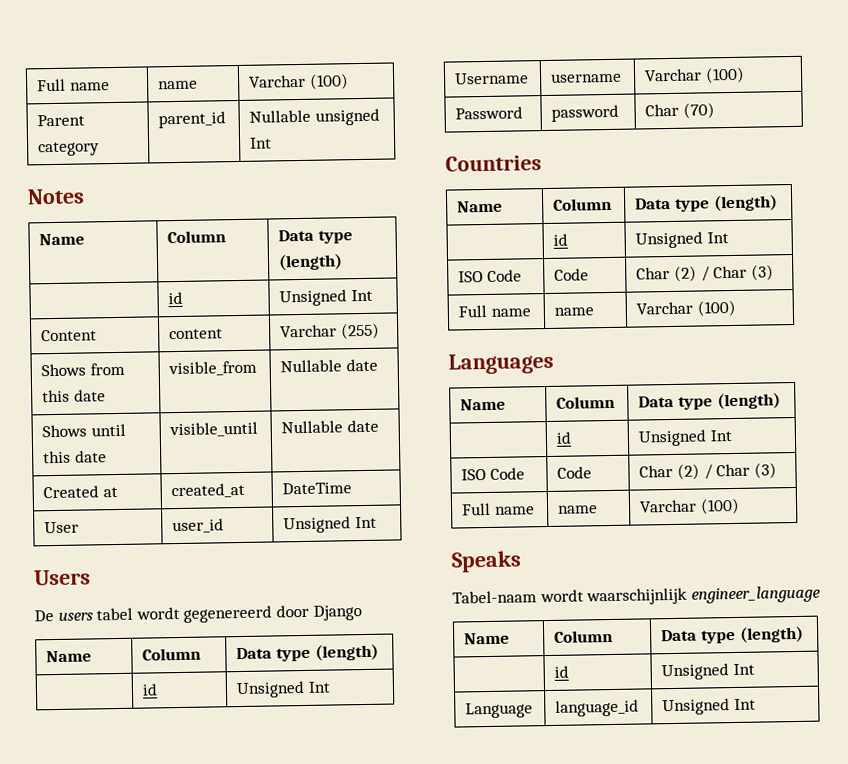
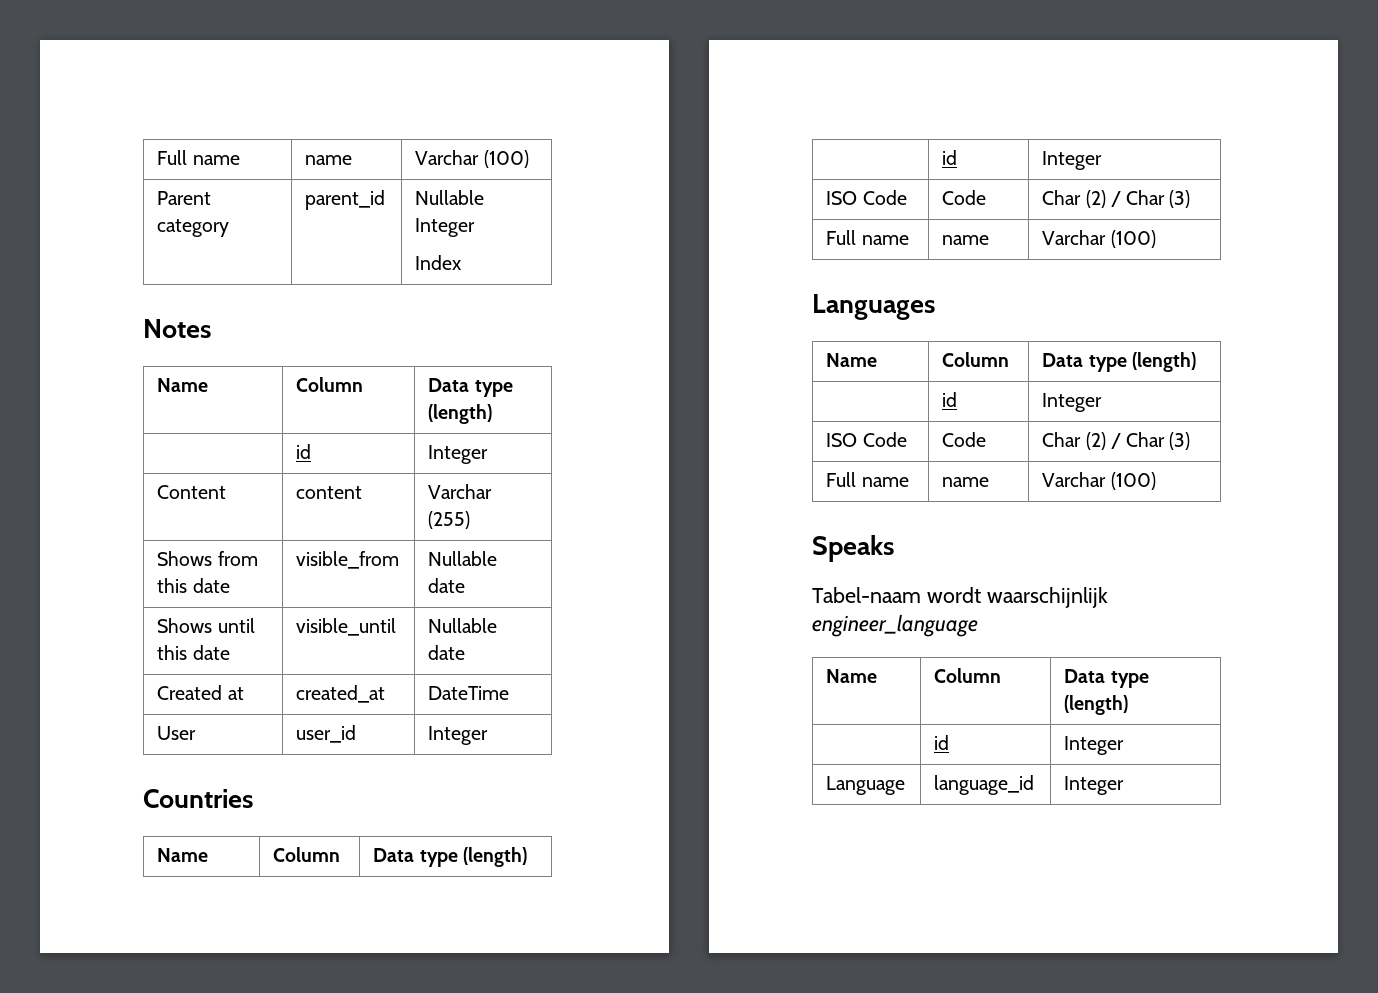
[314,108,380,126] [250,137,273,149] unsigned Int -> [415,218,476,237] [415,255,463,270] Integer // Index
[279,289,373,307] Unsigned Int -> [428,445,489,464] Integer
[283,516,377,534] [34,569,91,586] [34,604,362,623] [46,650,93,663] [142,647,202,661] [236,643,379,662] [142,683,159,696] [236,680,331,699] [454,72,530,85] [551,72,623,83] [644,66,745,84] [455,106,524,120] [551,104,620,122] [645,102,715,119] Unsigned Int // Users // De users tabel wordt gegenereerd door Django // Name | Column | Data type (length) // | id | Unsigned Int // Username | username | Varchar (100) // Password | password | Char (70) -> [428,726,489,745] Integer
[635,231,729,249] Unsigned Int -> [1042,151,1103,170] Integer
[638,429,732,447] Unsigned Int -> [1042,393,1103,412] Integer
[661,663,755,681] Unsigned Int -> [1064,736,1125,755] Integer
[662,698,756,716] Unsigned Int -> [1064,776,1125,795] Integer

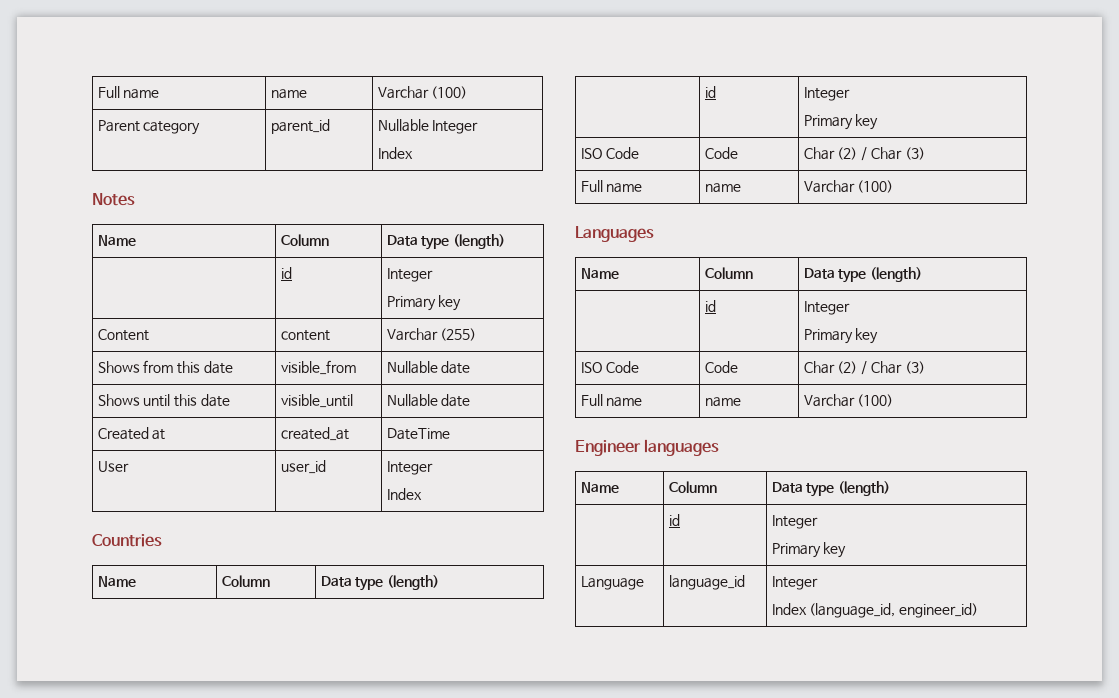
(489, 454) none -> [386,295,462,311] // Primary key
(489, 735) none -> [386,488,422,500] // Index
(1103, 160) none -> [803,114,879,130] // Primary key
(1103, 402) none -> [803,328,879,344] // Primary key
[812,535,894,562] [812,587,1108,608] [812,614,978,637] [826,669,878,683] [934,668,1002,683] [1064,669,1149,688] [1064,695,1129,715] [934,735,950,750] [1064,736,1125,755] Speaks // Tabel-naam wordt waarschijnlijk engineer_language // Name | Column | Data type (length) // | id | Integer -> [575,439,720,456] [580,482,619,493] [668,481,717,493] [771,481,891,497] [668,514,680,526] [771,515,818,529] [771,542,847,558] Engineer languages // Name | Column | Data type (length) // | id | Integer // Primary key
(1125, 785) none -> [771,603,979,618] // Index (language_id, engineer_id)

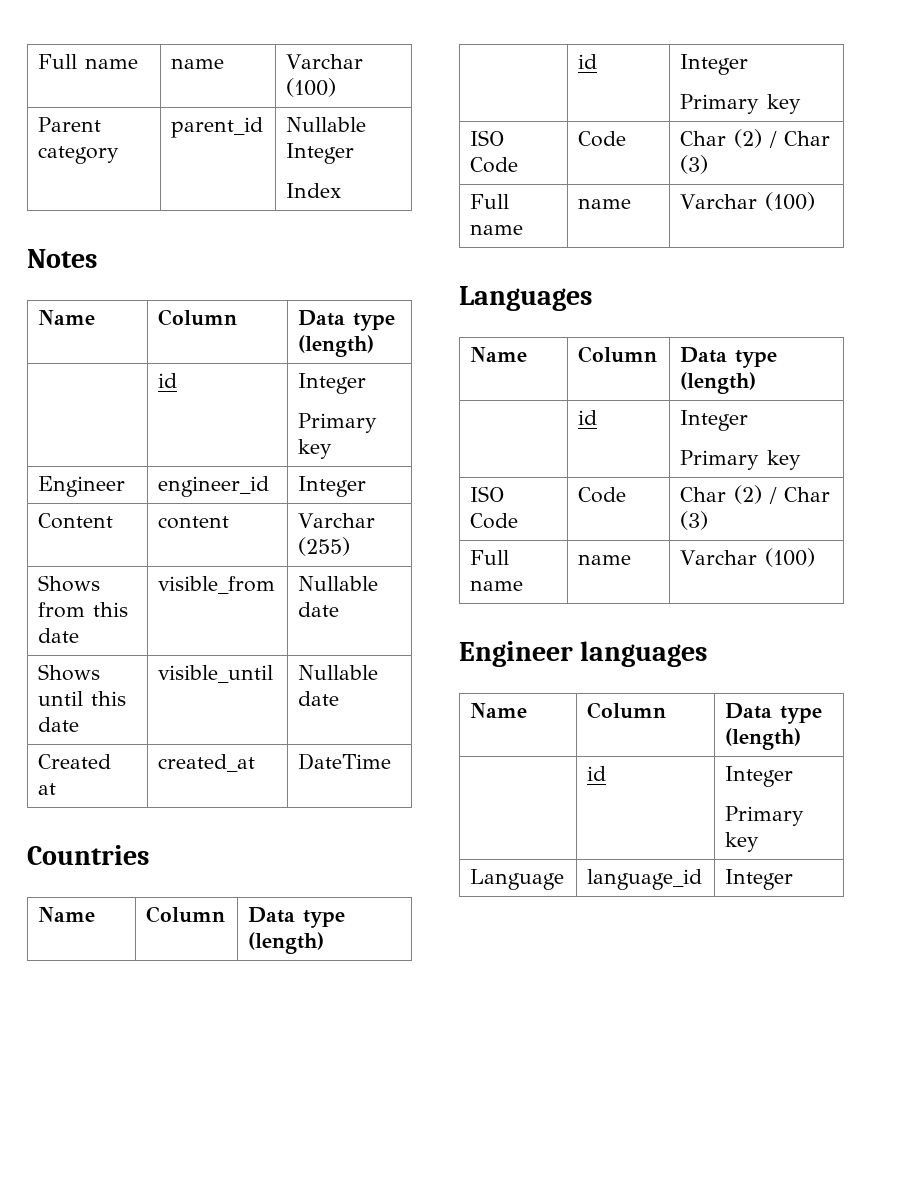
(462, 303) none -> [38,476,126,497] [158,476,270,497] [298,476,367,497] // Engineer | engineer_id | Integer
[97,461,129,472] [280,460,326,474] [386,461,433,475] [386,488,422,500] // User | user_id | Integer // Index -> (392, 761) none
[771,603,979,618] // Index (language_id, engineer_id) -> (794, 879) none

